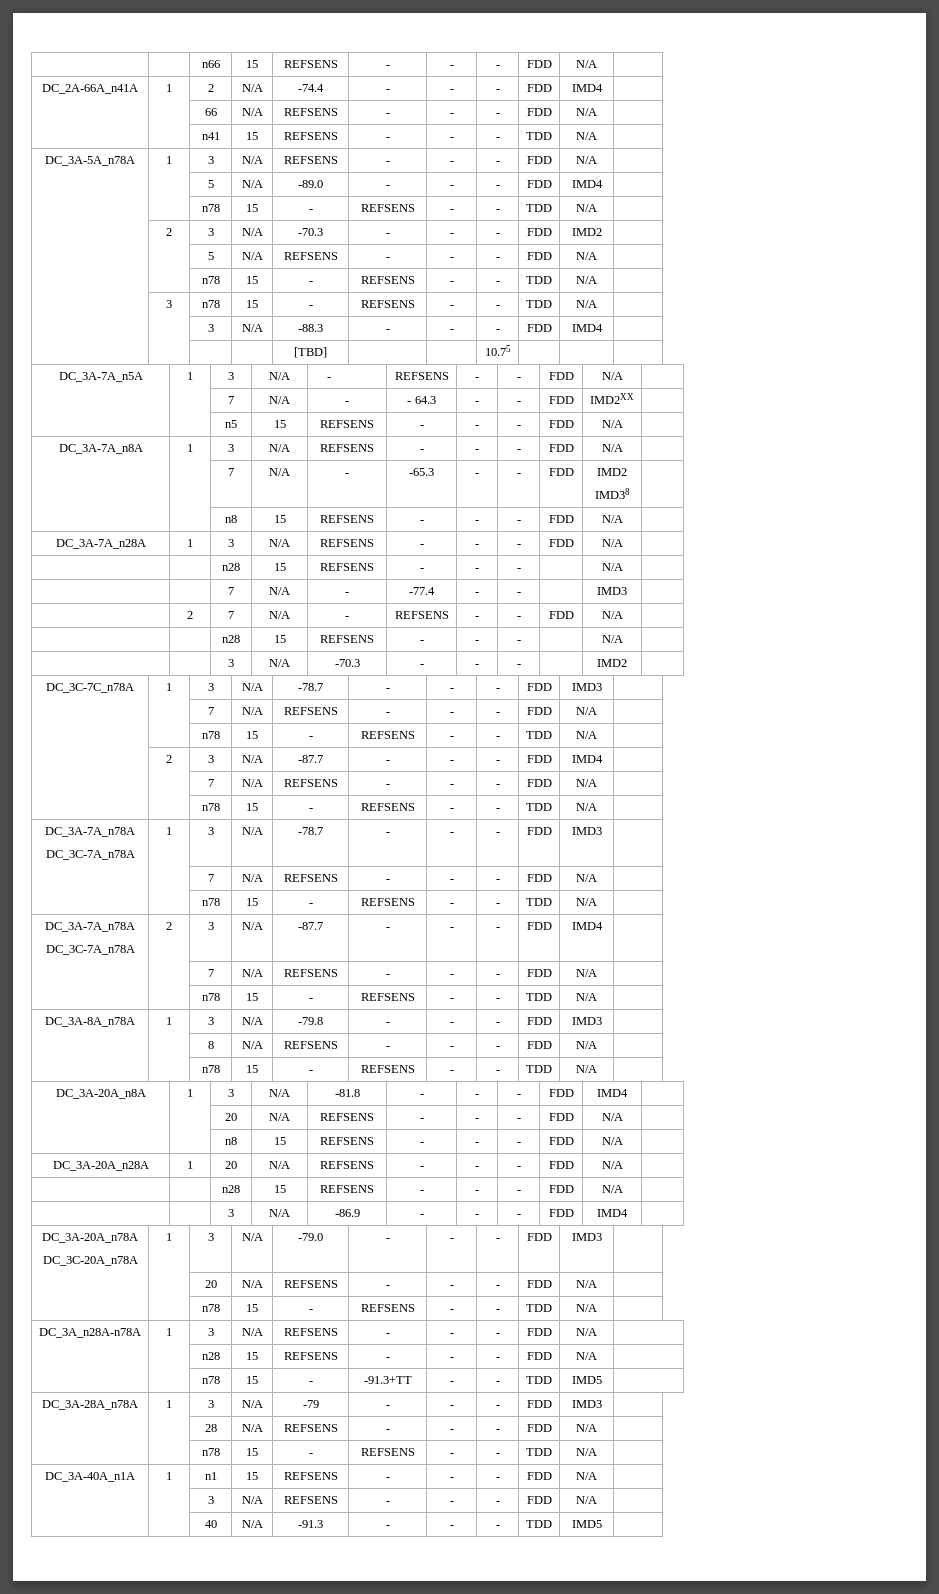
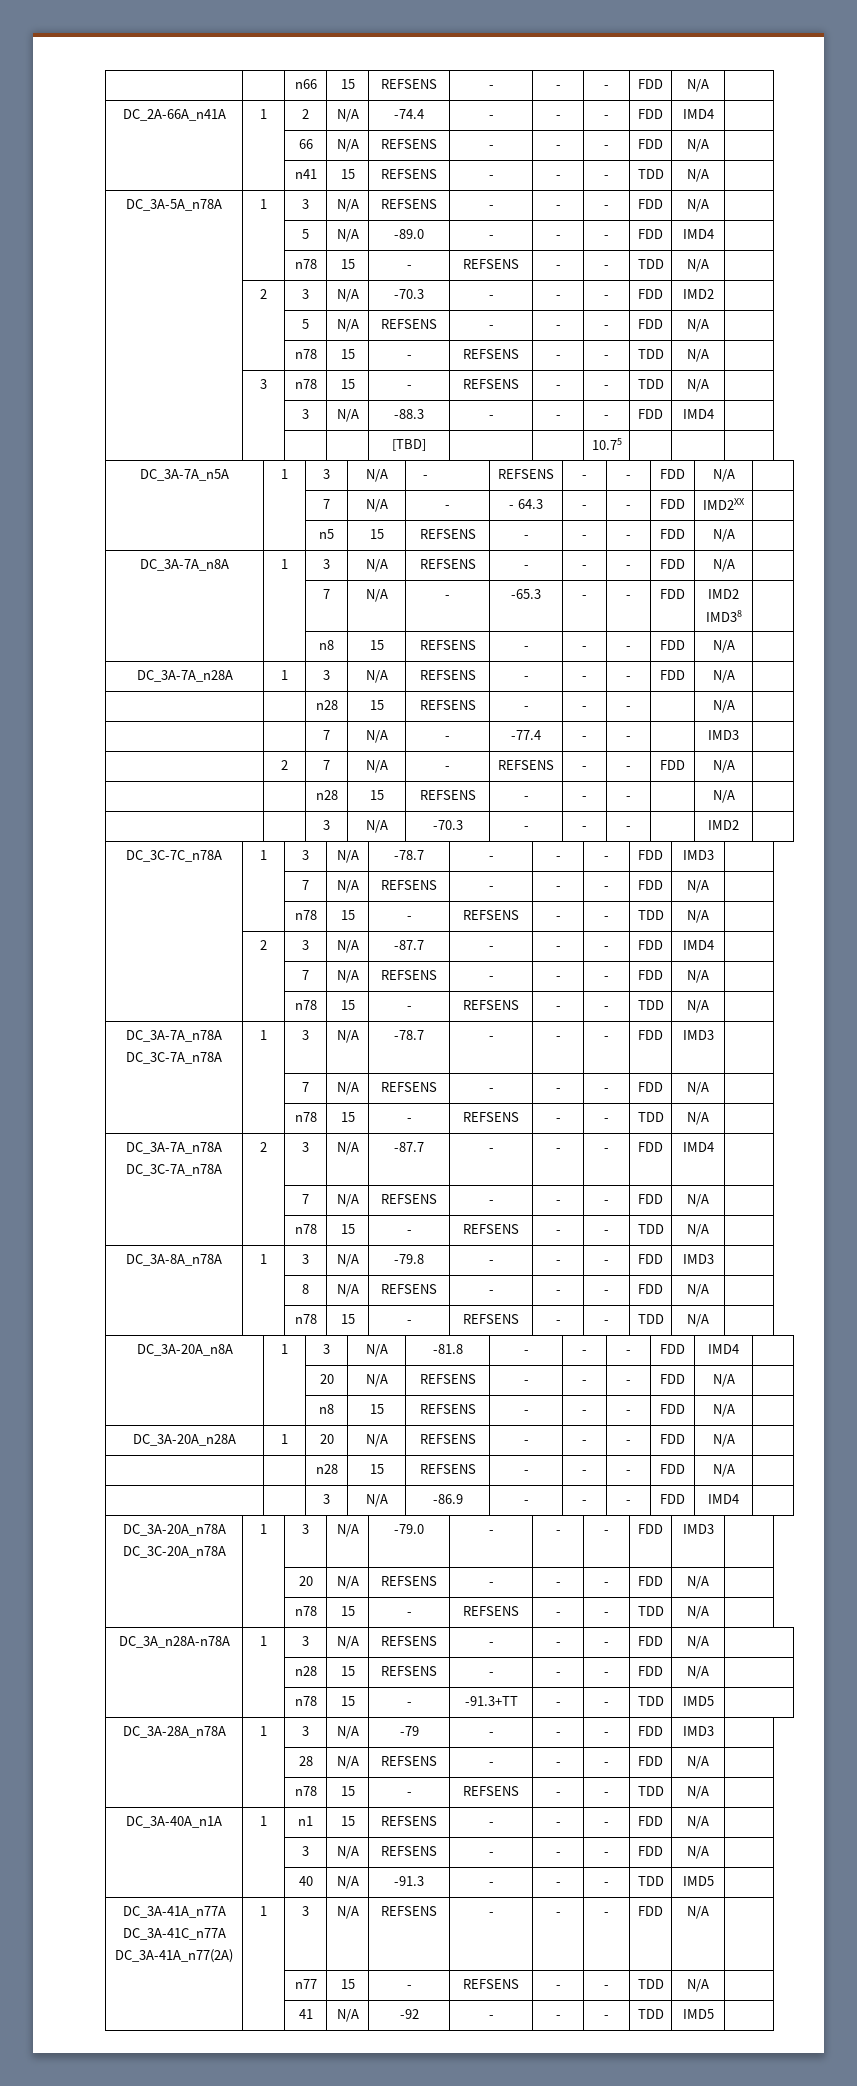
(602, 1524) none -> [122,1906,226,1918] [122,1928,226,1940] [115,1949,233,1963] [260,1906,267,1916] [302,1906,309,1916] [336,1906,359,1919] [381,1906,437,1916] [488,1912,494,1916] [555,1912,561,1916] [604,1912,609,1916] [638,1906,663,1916] [687,1906,709,1919] [294,1979,317,1989] [340,1979,355,1989] [406,1985,412,1989] [463,1979,519,1989] [555,1985,561,1989] [604,1985,609,1989] [637,1979,664,1989] [687,1979,709,1992] [298,2009,313,2019] [336,2009,359,2022] [399,2009,419,2019] [488,2015,494,2019] [555,2015,561,2019] [604,2015,609,2019] [637,2009,664,2019] [682,2009,714,2019] // DC_3A-41A_n77A // DC_3A-41C_n77A // DC_3A-41A_n77(2A) | 1 | 3 | N/A | REFSENS | - | - | - | FDD | N/A | // | | n77 | 15 | - | REFSENS | - | - | TDD | N/A | // | | 41 | N/A | -92 | - | - | - | TDD | IMD5 |

